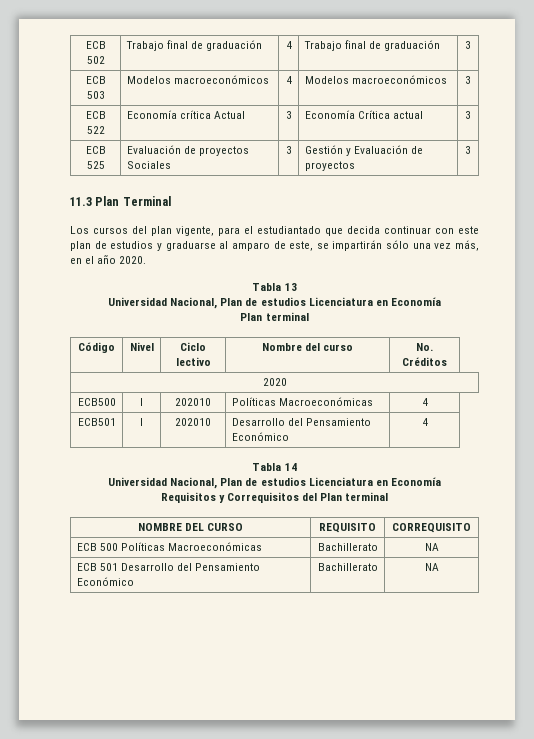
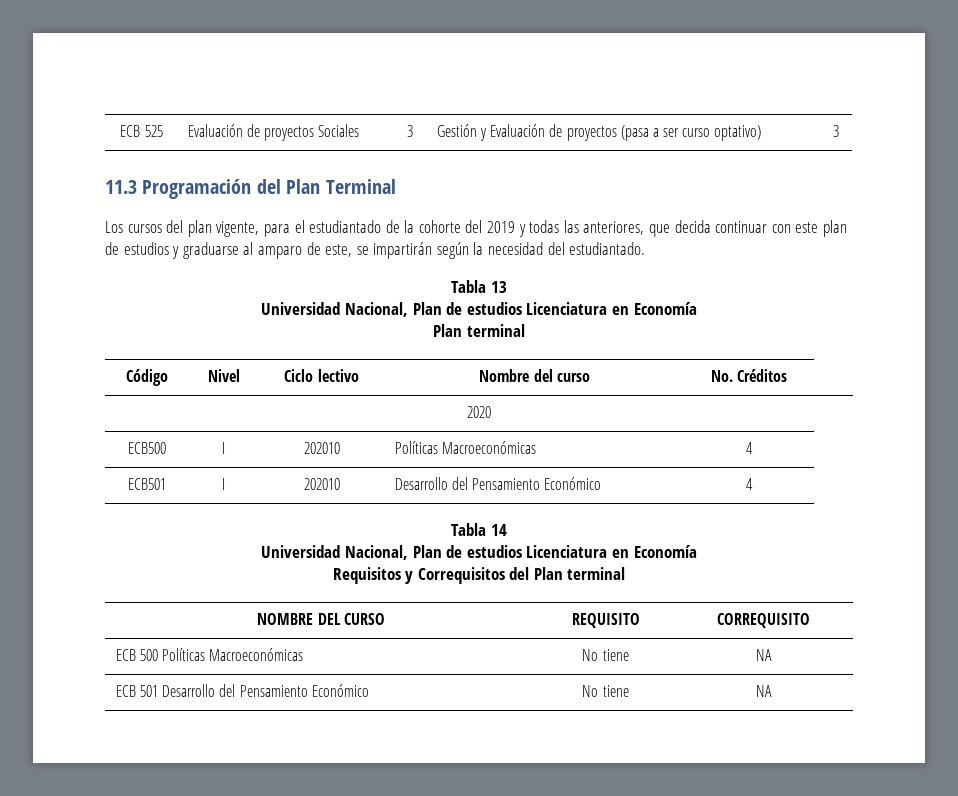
[85,41,106,49] [86,56,105,64] [125,40,262,51] [285,41,292,49] [303,40,440,51] [465,41,471,49] [85,76,106,84] [86,91,105,99] [126,75,269,84] [285,76,292,84] [304,75,447,84] [465,76,471,84] [85,111,106,119] [86,126,105,134] [126,110,245,119] [285,111,292,119] [304,110,423,119] [465,111,471,119] [85,146,106,154] ECB 502 | Trabajo final de graduación | 4 | Trabajo final de graduación | 3 // ECB 503 | Modelos macroeconómicos | 4 | Modelos macroeconómicos | 3 // ECB 522 | Economía crítica Actual | 3 | Economía Crítica actual | 3 // ECB -> [120,125,141,137] ECB
(355, 166) none -> [620,125,762,141] (pasa a ser curso optativo)
(92, 201) none -> [142,179,281,199] Programación del
(321, 230) none -> [385,220,645,237] de la cohorte del 2019 y todas las anteriores,
[386,240,480,251] [70,255,147,264] sólo una vez más, en el año 2020. -> [436,242,646,259] según la necesidad del estudiantado.
[317,543,378,551] Bachillerato -> [582,649,629,661] No tiene
[317,563,378,571] Bachillerato -> [582,685,629,697] No tiene

